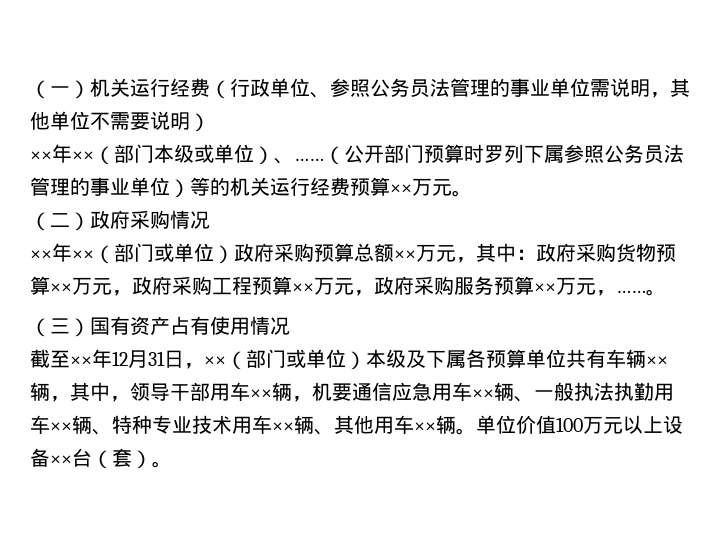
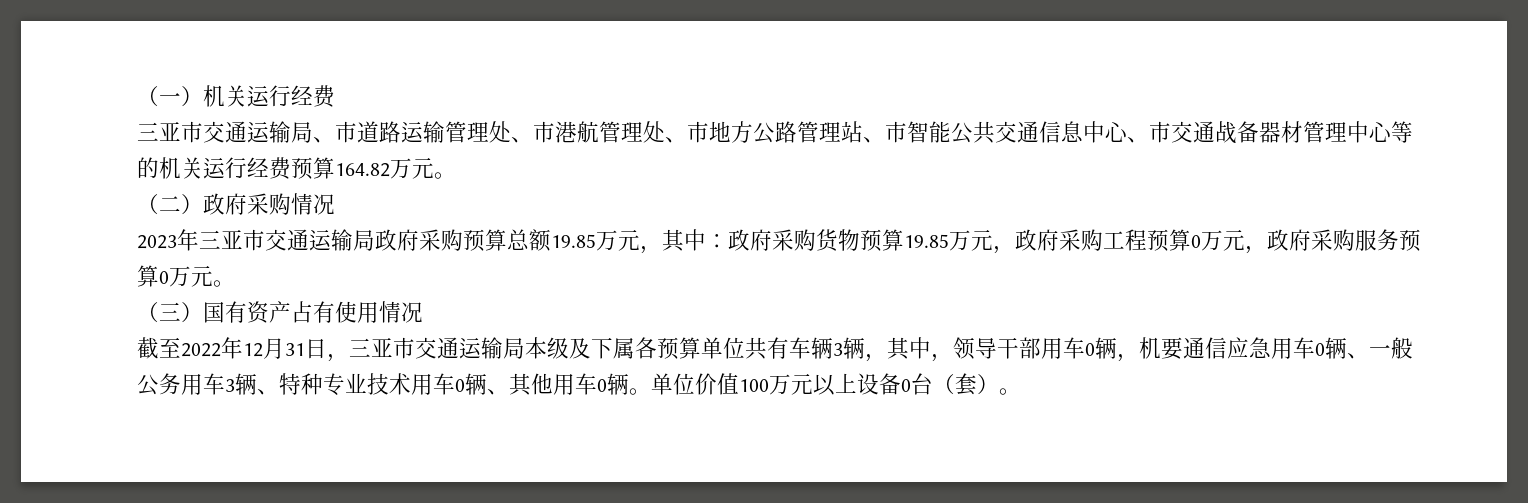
[210,78,690,99] [30,111,210,132] [30,144,684,165] [30,177,190,198] （行政单位、参照公务员法管理的事业单位需说明，其他单位不需要说明） // ××年××（部门本级或单位）、……（公开部门预算时罗列下属参照公务员法管理的事业单位） -> [137,121,1392,144] // 三亚市交通运输局、市道路运输管理处、市港航管理处、市地方公路管理站、市智能公共交通信息中心、市交通战备器材管理中心
[390,184,412,194] ×× -> [335,163,390,177] 164.82
[30,243,234,264] ××年××（部门或单位） -> [137,229,375,251] 2023年三亚市交通运输局
[394,250,416,260] ×× -> [551,234,596,248] 19.85
[50,283,72,293] ×× -> [904,234,949,248] 19.85
[292,283,314,293] ×× -> [1191,235,1201,248] 0
[534,277,646,296] ××万元，…… -> [159,265,213,287] 0万元
[70,356,92,366] ×× -> [181,343,221,357] 2022
[204,349,366,370] ××（部门或单位） -> [349,337,525,359] 三亚市交通运输局
[646,356,668,366] ×× -> [833,343,843,356] 3
[250,389,272,399] ×× -> [1085,343,1095,356] 0
[472,389,494,399] ×× -> [1315,343,1325,356] 0
[574,382,674,401] [30,415,72,435] 执法执勤用车×× -> [137,373,235,396] 公务用车3
[272,422,294,432] ×× -> [455,379,465,392] 0
[414,422,436,432] ×× -> [597,379,607,392] 0
[50,455,72,465] ×× -> [901,379,911,392] 0

